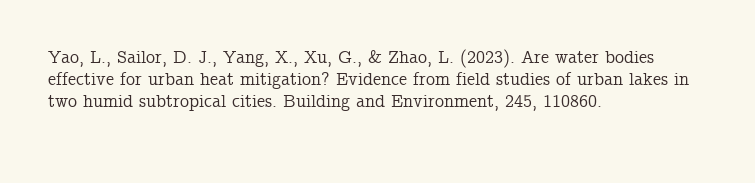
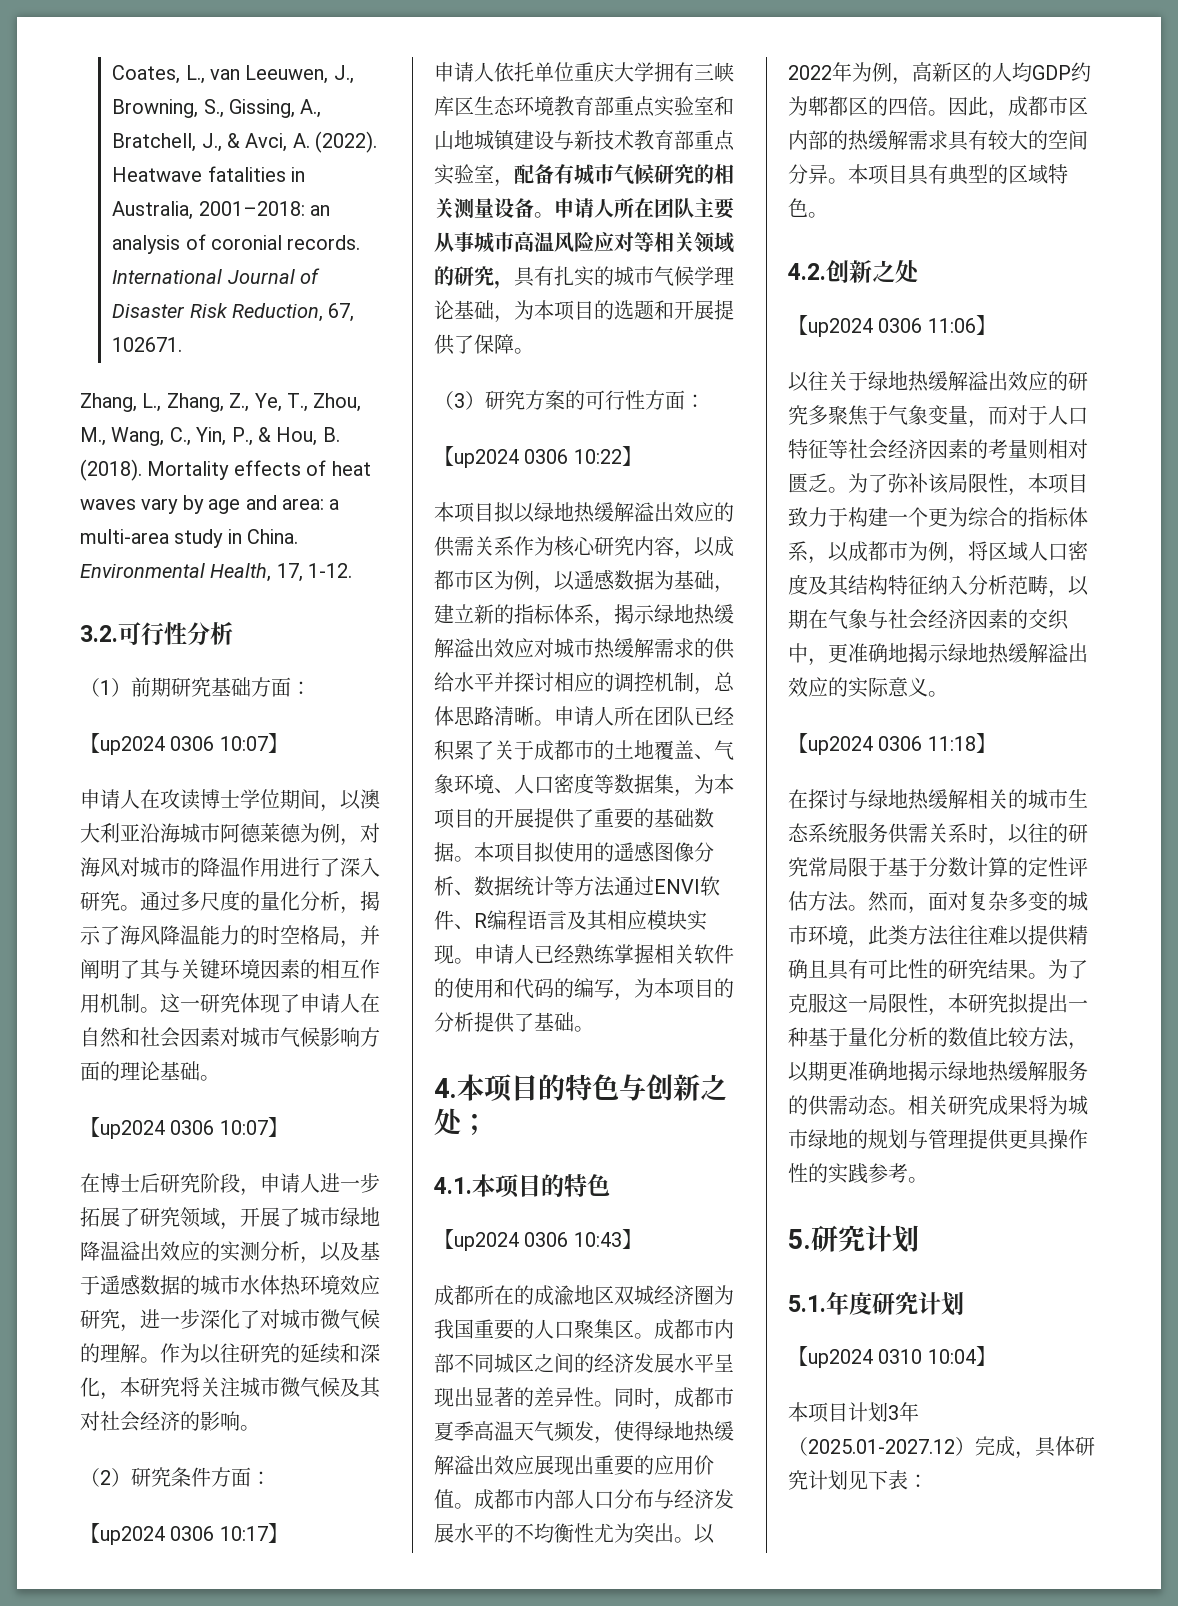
[48,49,654,68] [48,72,689,89] [48,95,602,111] Yao, L., Sailor, D. J., Yang, X., Xu, G., & Zhao, L. (2023). Are water bodies effective for urban heat mitigation? Evidence from field studies of urban lakes in two humid subtropical cities. Building and Environment, 245, 110860. -> [112,65,354,84] [112,99,322,118] [112,131,378,153] [112,166,305,182] [112,201,330,220] [112,234,361,254] [112,268,320,284] [112,303,355,322] [112,337,183,352] [80,393,362,412] [80,427,340,446] [80,459,371,481] [80,495,340,514] [80,529,299,548] [80,563,353,582] [80,622,233,646] [80,677,311,697] [80,733,288,755] [80,789,380,812] [80,823,380,846] [80,857,380,877] [80,890,380,914] [80,925,380,948] [80,959,380,980] [80,993,380,1013] [80,1027,380,1048] [80,1061,220,1081] [80,1117,288,1139] [80,1173,380,1196] [80,1207,380,1230] [80,1241,380,1264] [80,1274,380,1296] [80,1309,380,1332] [80,1343,380,1364] [80,1377,381,1400] [80,1411,260,1432] [80,1467,271,1487] [80,1523,288,1545] [434,62,734,82] [434,96,734,117] [434,130,735,151] [434,164,734,187] [434,198,735,219] [434,231,734,253] [434,266,734,289] [434,300,734,323] [434,334,534,355] [434,390,705,410] [434,446,642,468] [434,502,734,523] [434,536,734,559] [434,569,734,593] [434,604,734,627] [434,638,735,659] [434,672,735,695] [434,706,734,726] [434,740,734,761] [434,773,734,797] [434,808,714,829] [434,841,714,863] [434,876,720,897] [434,910,707,931] [434,944,734,965] [434,978,734,1001] [434,1012,594,1033] [434,1074,727,1102] [434,1108,488,1135] [434,1174,610,1198] [434,1229,642,1251] [434,1285,734,1306] [434,1319,734,1340] [434,1353,734,1373] [434,1387,734,1410] [434,1421,734,1444] [434,1455,714,1476] [434,1489,734,1510] [434,1523,715,1544] [788,62,1091,85] [788,96,1088,119] [788,130,1088,151] [788,164,1068,185] [788,198,828,218] [788,260,919,283] [788,315,996,337] [788,371,1088,392] [788,405,1088,428] [788,439,1088,460] [788,473,1088,496] [788,507,1088,527] [788,541,1088,564] [788,574,1089,598] [788,609,1069,630] [788,643,1088,666] [788,677,948,698] [788,733,996,755] [788,789,1088,810] [788,823,1088,846] [788,857,1088,877] [788,891,1088,914] [788,925,1088,948] [788,959,1088,980] [788,993,1088,1016] [788,1027,1088,1050] [788,1061,1088,1082] [788,1095,1088,1116] [788,1129,1088,1150] [788,1163,928,1184] [788,1225,919,1253] [788,1291,964,1316] [788,1346,996,1368] [788,1402,919,1423] [788,1436,1095,1459] [788,1470,928,1490] Coates, L., van Leeuwen, J., Browning, S., Gissing, A., Bratchell, J., & Avci, A. (2022). Heatwave fatalities in Australia, 2001–2018: an analysis of coronial records. International Journal of Disaster Risk Reduction, 67, 102671. // Zhang, L., Zhang, Z., Ye, T., Zhou, M., Wang, C., Yin, P., & Hou, B. (2018). Mortality effects of heat waves vary by age and area: a multi-area study in China. Environmental Health, 17, 1-12. // 3.2.可行性分析 // （1）前期研究基础方面： // 【up2024 0306 10:07】 // 申请人在攻读博士学位期间，以澳大利亚沿海城市阿德莱德为例，对海风对城市的降温作用进行了深入研究。通过多尺度的量化分析，揭示了海风降温能力的时空格局，并阐明了其与关键环境因素的相互作用机制。这一研究体现了申请人在自然和社会因素对城市气候影响方面的理论基础。 // 【up2024 0306 10:07】 // 在博士后研究阶段，申请人进一步拓展了研究领域，开展了城市绿地降温溢出效应的实测分析，以及基于遥感数据的城市水体热环境效应研究，进一步深化了对城市微气候的理解。作为以往研究的延续和深化，本研究将关注城市微气候及其对社会经济的影响。 // （2）研究条件方面： // 【up2024 0306 10:17】 // 申请人依托单位重庆大学拥有三峡库区生态环境教育部重点实验室和山地城镇建设与新技术教育部重点实验室，配备有城市气候研究的相关测量设备。申请人所在团队主要从事城市高温风险应对等相关领域的研究，具有扎实的城市气候学理论基础，为本项目的选题和开展提供了保障。 // （3）研究方案的可行性方面： // 【up2024 0306 10:22】 // 本项目拟以绿地热缓解溢出效应的供需关系作为核心研究内容，以成都市区为例，以遥感数据为基础，建立新的指标体系，揭示绿地热缓解溢出效应对城市热缓解需求的供给水平并探讨相应的调控机制，总体思路清晰。申请人所在团队已经积累了关于成都市的土地覆盖、气象环境、人口密度等数据集，为本项目的开展提供了重要的基础数据。本项目拟使用的遥感图像分析、数据统计等方法通过ENVI软件、R编程语言及其相应模块实现。申请人已经熟练掌握相关软件的使用和代码的编写，为本项目的分析提供了基础。 // 4.本项目的特色与创新之处； // 4.1.本项目的特色 // 【up2024 0306 10:43】 // 成都所在的成渝地区双城经济圈为我国重要的人口聚集区。成都市内部不同城区之间的经济发展水平呈现出显著的差异性。同时，成都市夏季高温天气频发，使得绿地热缓解溢出效应展现出重要的应用价值。成都市内部人口分布与经济发展水平的不均衡性尤为突出。以2022年为例，高新区的人均GDP约为郫都区的四倍。因此，成都市区内部的热缓解需求具有较大的空间分异。本项目具有典型的区域特色。 // 4.2.创新之处 // 【up2024 0306 11:06】 // 以往关于绿地热缓解溢出效应的研究多聚焦于气象变量，而对于人口特征等社会经济因素的考量则相对匮乏。为了弥补该局限性，本项目致力于构建一个更为综合的指标体系，以成都市为例，将区域人口密度及其结构特征纳入分析范畴，以期在气象与社会经济因素的交织中，更准确地揭示绿地热缓解溢出效应的实际意义。 // 【up2024 0306 11:18】 // 在探讨与绿地热缓解相关的城市生态系统服务供需关系时，以往的研究常局限于基于分数计算的定性评估方法。然而，面对复杂多变的城市环境，此类方法往往难以提供精确且具有可比性的研究结果。为了克服这一局限性，本研究拟提出一种基于量化分析的数值比较方法，以期更准确地揭示绿地热缓解服务的供需动态。相关研究成果将为城市绿地的规划与管理提供更具操作性的实践参考。 // 5.研究计划 // 5.1.年度研究计划 // 【up2024 0310 10:04】 // 本项目计划3年（2025.01-2027.12）完成，具体研究计划见下表：

